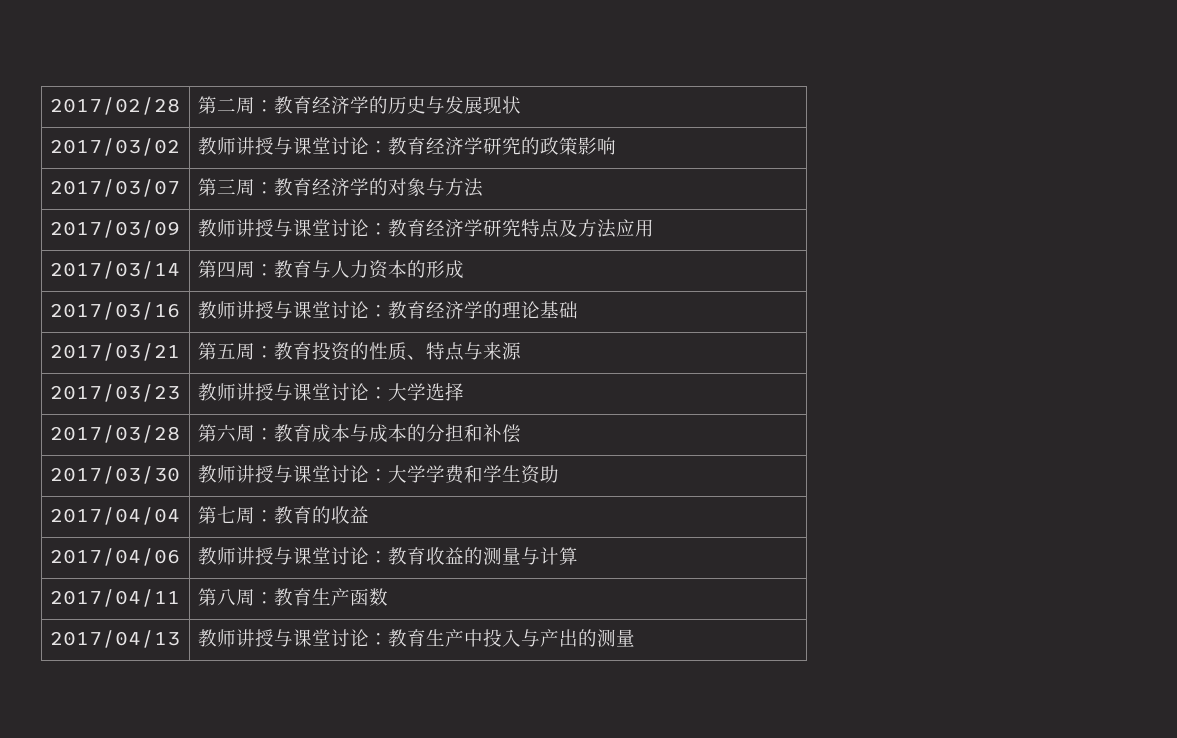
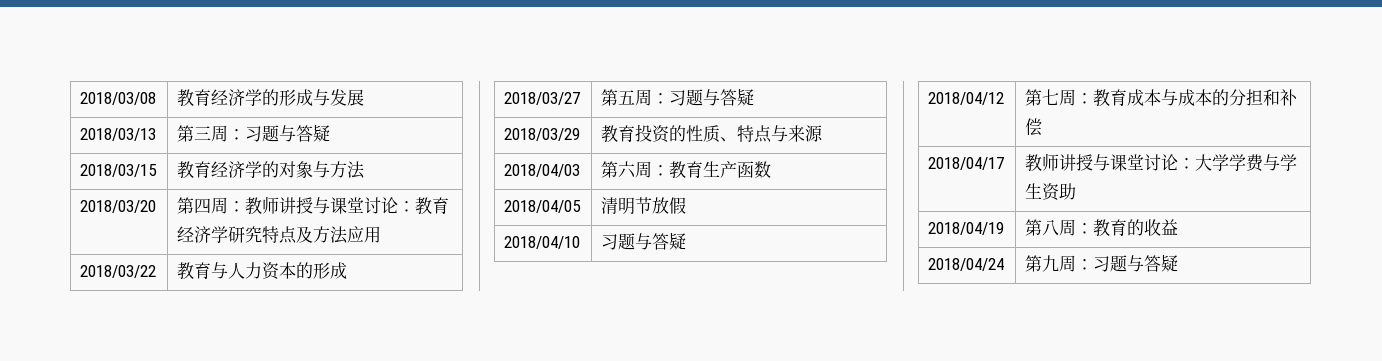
[49,97,180,115] [197,96,426,114] 2017/02/28 | 第二周：教育经济学的历史 -> [80,92,157,105] [177,89,314,107] 2018/03/08 | 教育经济学的形成
[482,96,521,114] [49,138,180,156] [197,137,616,155] [49,179,180,197] 现状 // 2017/03/02 | 教师讲授与课堂讨论：教育经济学研究的政策影响 // 2017/03/07 -> [80,128,157,141] // 2018/03/13
(274, 188) none -> [245,124,331,142] [80,164,158,177] 习题与答疑 // 2018/03/15 |
[49,220,180,238] 2017/03/09 | -> [80,200,157,213] [177,197,246,214] 2018/03/20 | 第四周：
[49,261,180,279] [197,260,274,278] 2017/03/14 | 第四周： -> [80,265,157,278] 2018/03/22 |
[49,302,180,320] [197,301,578,319] [49,343,180,361] 2017/03/16 | 教师讲授与课堂讨论：教育经济学的理论基础 // 2017/03/21 -> [504,92,581,105] 2018/03/27
(274, 352) none -> [669,88,755,106] [504,128,581,141] 习题与答疑 // 2018/03/29 |
[49,384,180,402] [197,382,464,401] [49,425,180,443] [197,424,236,442] 2017/03/23 | 教师讲授与课堂讨论：大学选择 // 2017/03/28 | 第六 -> [504,164,581,177] [601,161,772,179] [504,200,582,213] [601,197,687,215] [504,236,581,249] [601,232,687,250] [928,92,1005,105] [1025,89,1060,106] 2018/04/03 | 第六周：教育生产函数 // 2018/04/05 | 清明节放假 // 2018/04/10 | 习题与答疑 // 2018/04/12 | 第七
[49,466,180,484] 2017/03/30 -> [928,157,1005,170] 2018/04/17
[463,465,483,483] 和 -> [1263,154,1281,171] 与
[49,507,180,525] [197,506,236,524] 2017/04/04 | 第七 -> [928,222,1005,235] [1025,219,1060,236] 2018/04/19 | 第八
[49,548,180,566] [197,547,578,565] [49,589,180,607] [197,588,388,606] [49,630,180,648] [197,629,635,647] 2017/04/06 | 教师讲授与课堂讨论：教育收益的测量与计算 // 2017/04/11 | 第八周：教育生产函数 // 2017/04/13 | 教师讲授与课堂讨论：教育生产中投入与产出的测量 -> [928,258,1005,271] [1025,254,1179,272] 2018/04/24 | 第九周：习题与答疑

